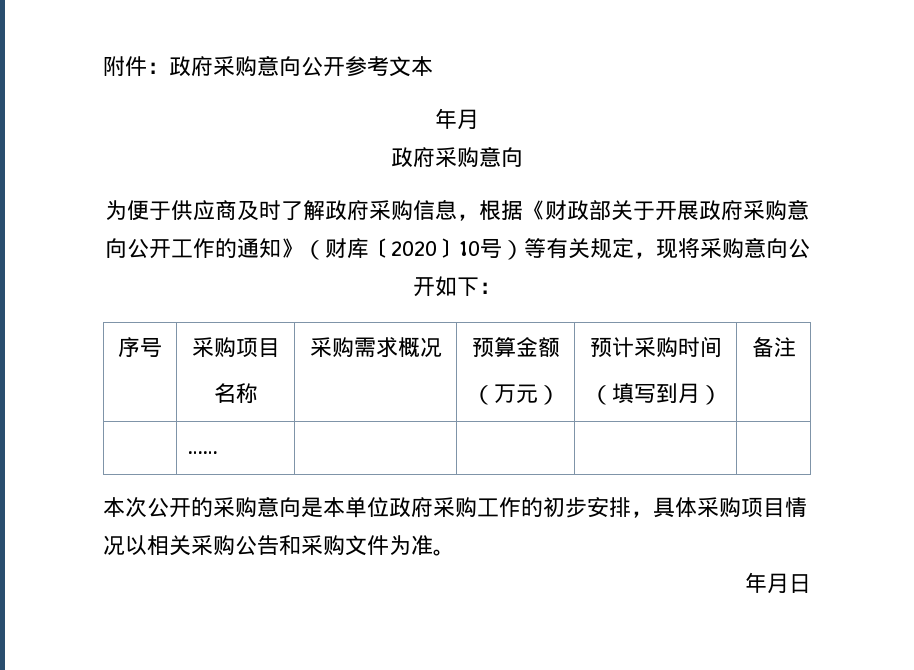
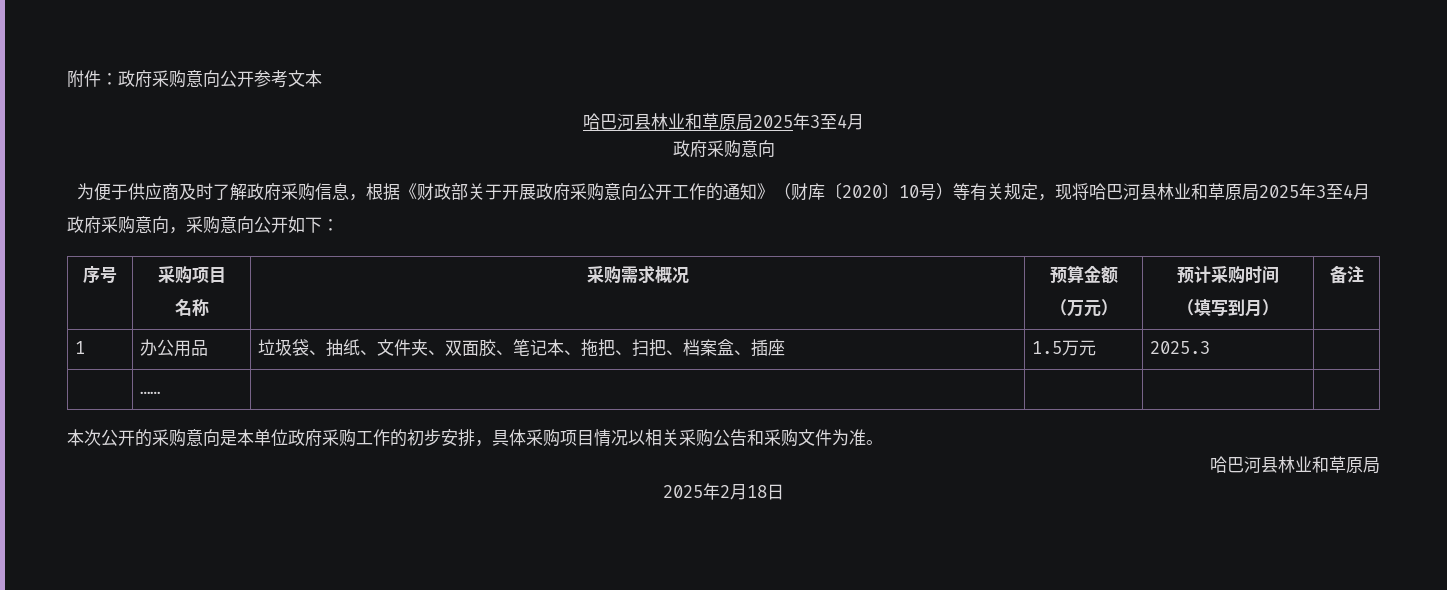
[435,108,457,129] 年 -> [583,113,847,131] 哈巴河县林业和草原局2025年3至4
(700, 247) none -> [1089,183,1370,201] [67,216,186,234] 哈巴河县林业和草原局2025年3至4月 // 政府采购意向，
(796, 347) none -> [75,341,86,354] [140,339,209,357] [258,339,786,357] [1032,340,1097,356] [1150,341,1211,354] // 1 | 办公用品 | 垃圾袋、抽纸、文件夹、双面胶、笔记本、拖把、扫把、档案盒、插座 | 1.5万元 | 2025.3 |
[745,572,789,594] 年月 -> [1210,456,1380,474] [663,483,767,500] 哈巴河县林业和草原局 // 2025年2月18

